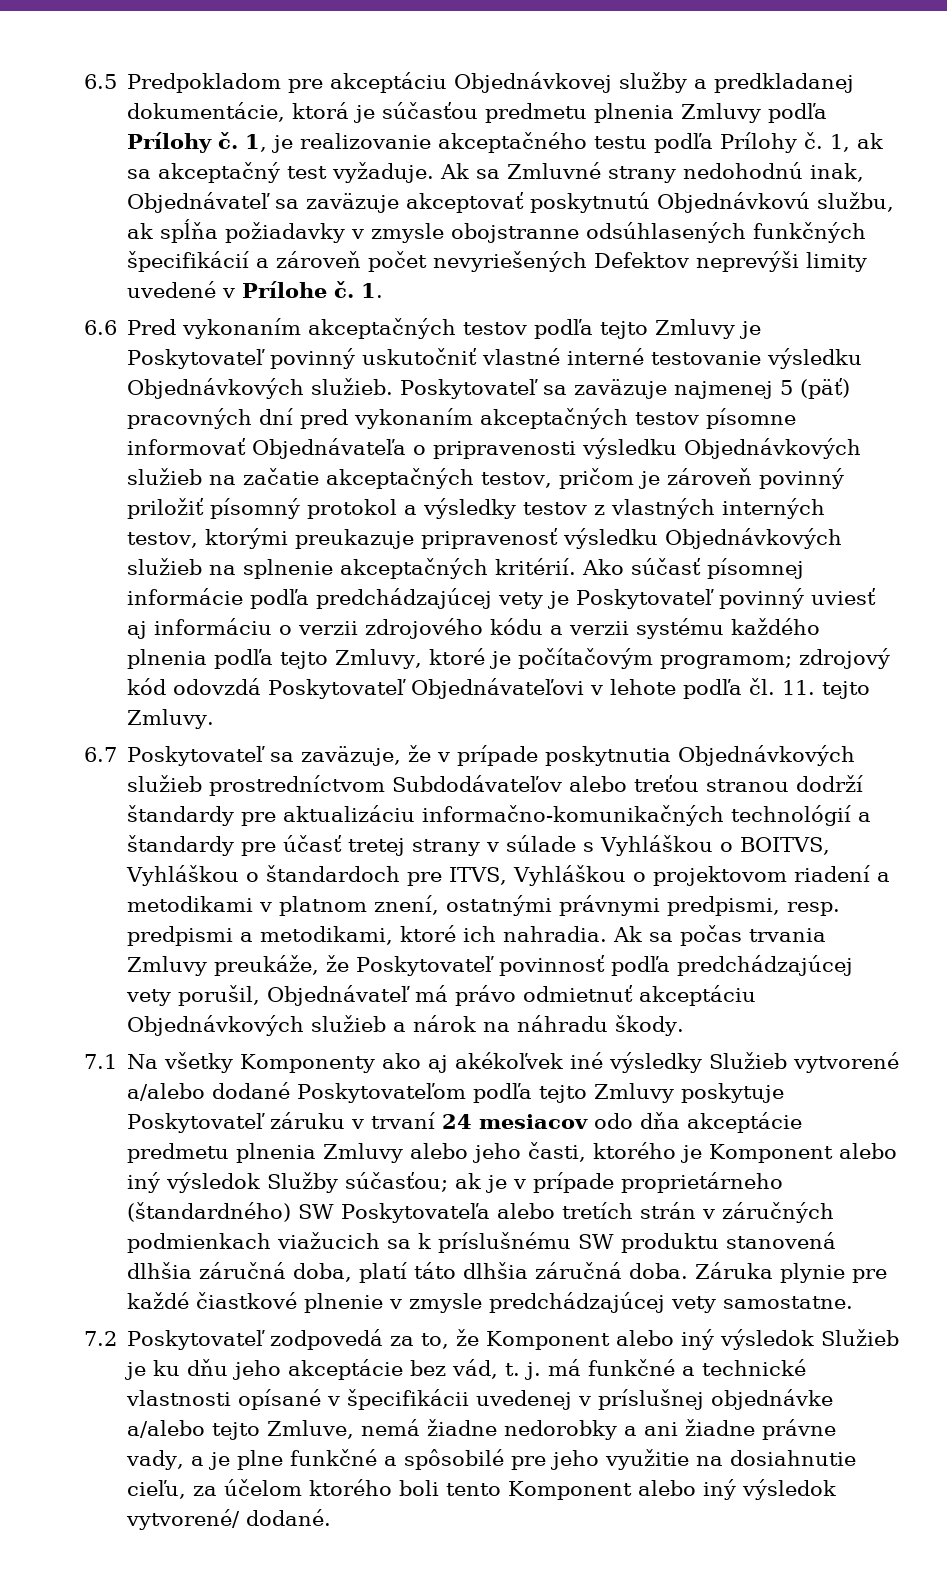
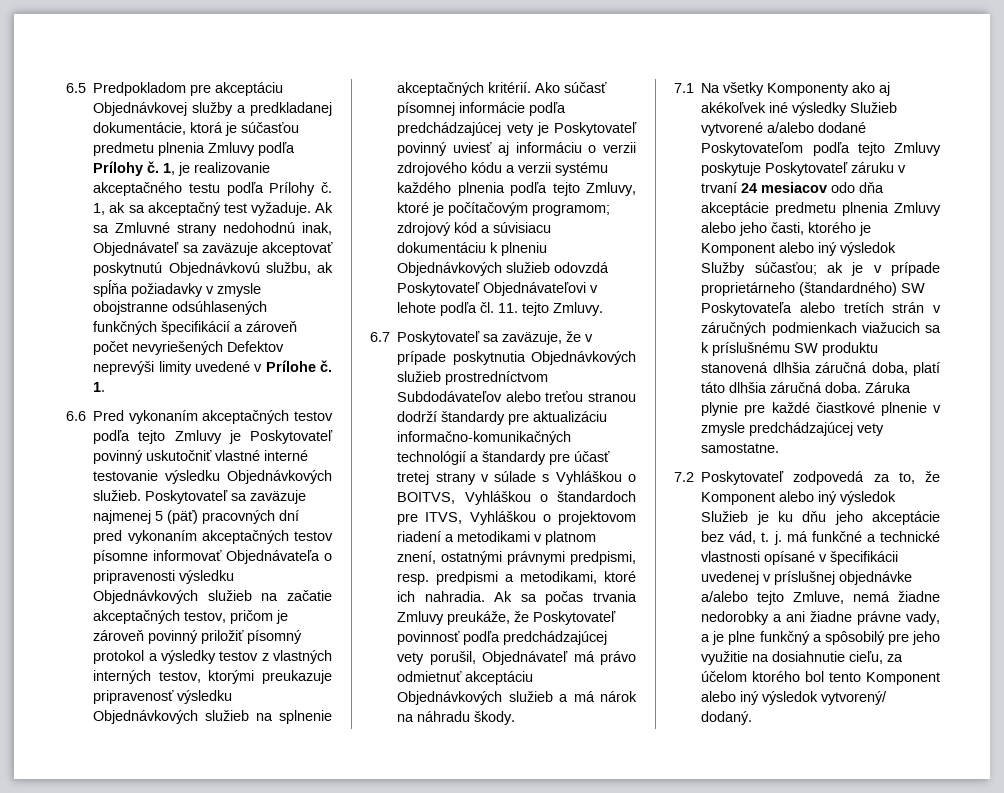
(167, 686) none -> [481,222,552,233] [397,242,548,256] [397,262,551,276] a súvisiacu dokumentáciu k plneniu Objednávkových služieb
(407, 1027) none -> [573,691,595,702] má
[290,1449,505,1470] funkčné a spôsobilé -> [759,631,885,645] funkčný a spôsobilý
[399,1480,440,1496] boli -> [805,671,825,682] bol
[126,1509,332,1530] vytvorené/ dodané. -> [821,691,888,705] [701,711,753,725] vytvorený/ dodaný.

